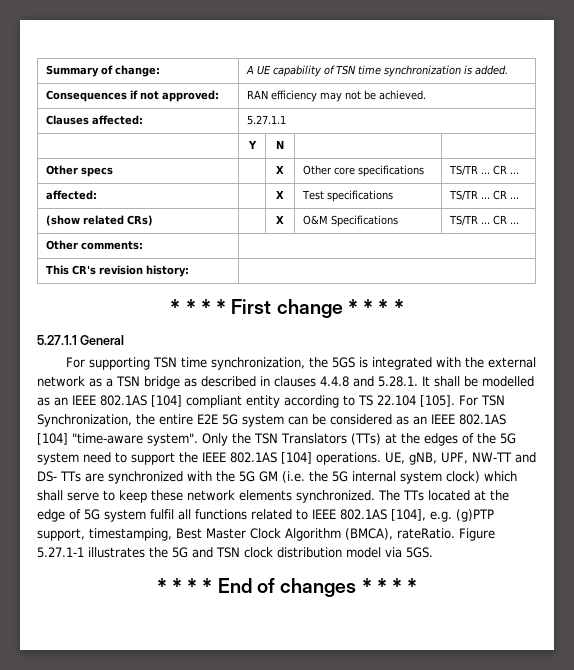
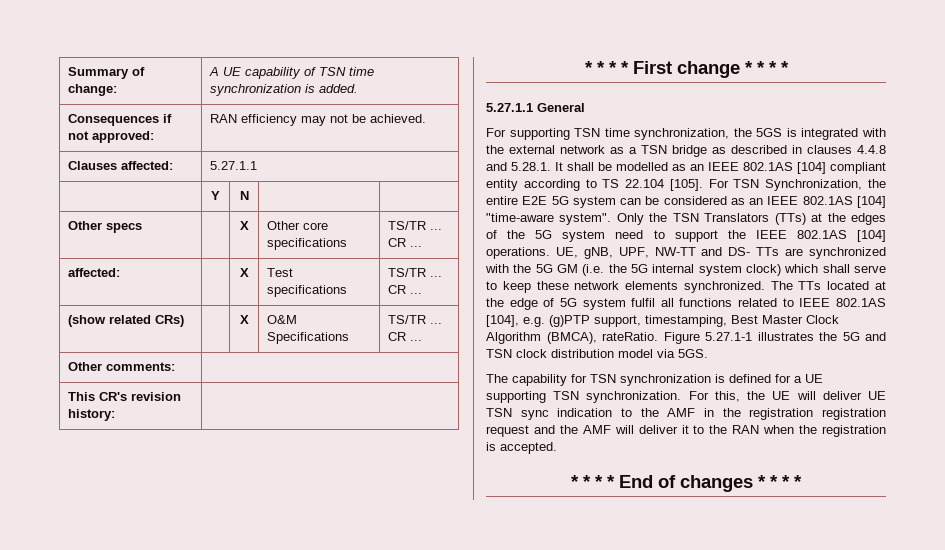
(433, 552) none -> [486,374,823,386] [486,391,886,403] [486,408,886,420] [486,425,886,437] [486,442,557,454] // The capability for TSN synchronization is defined for a UE supporting TSN synchronization. For this, the UE will deliver UE TSN sync indication to the AMF in the registration registration request and the AMF will deliver it to the RAN when the registration is accepted.

